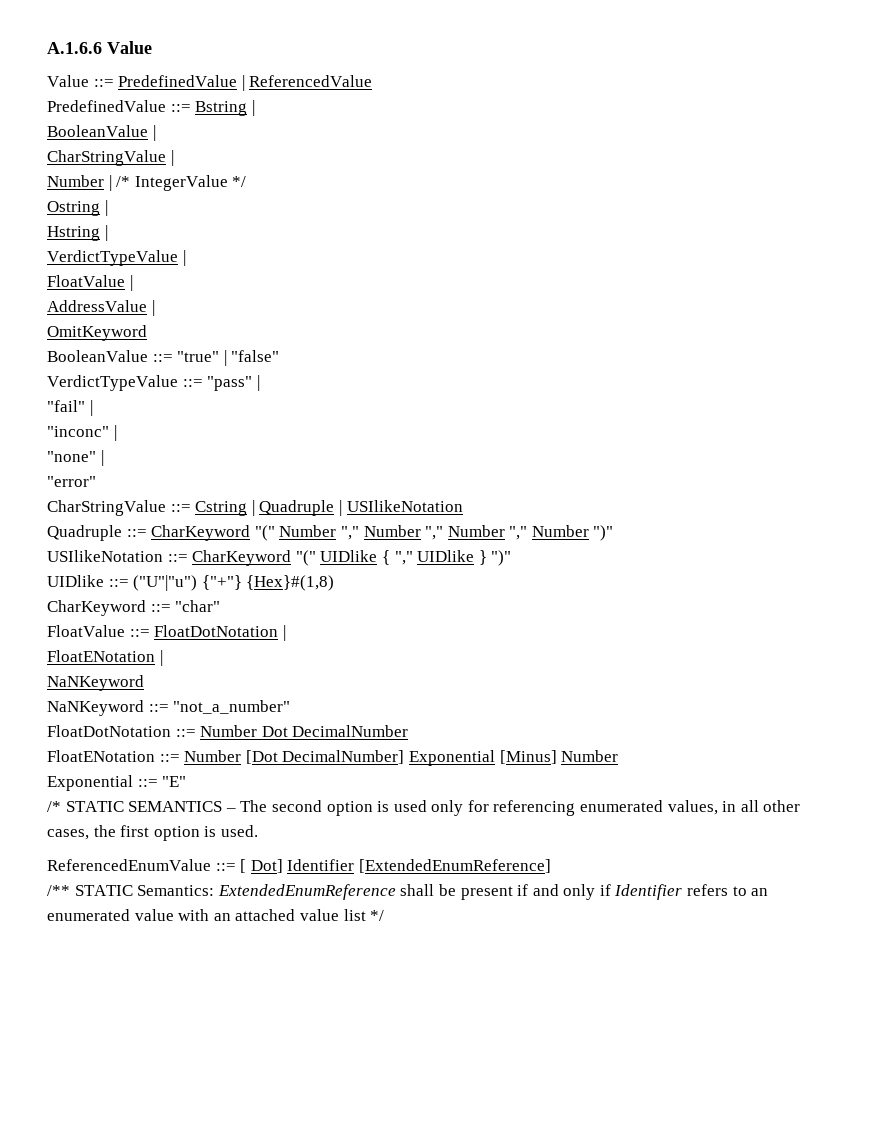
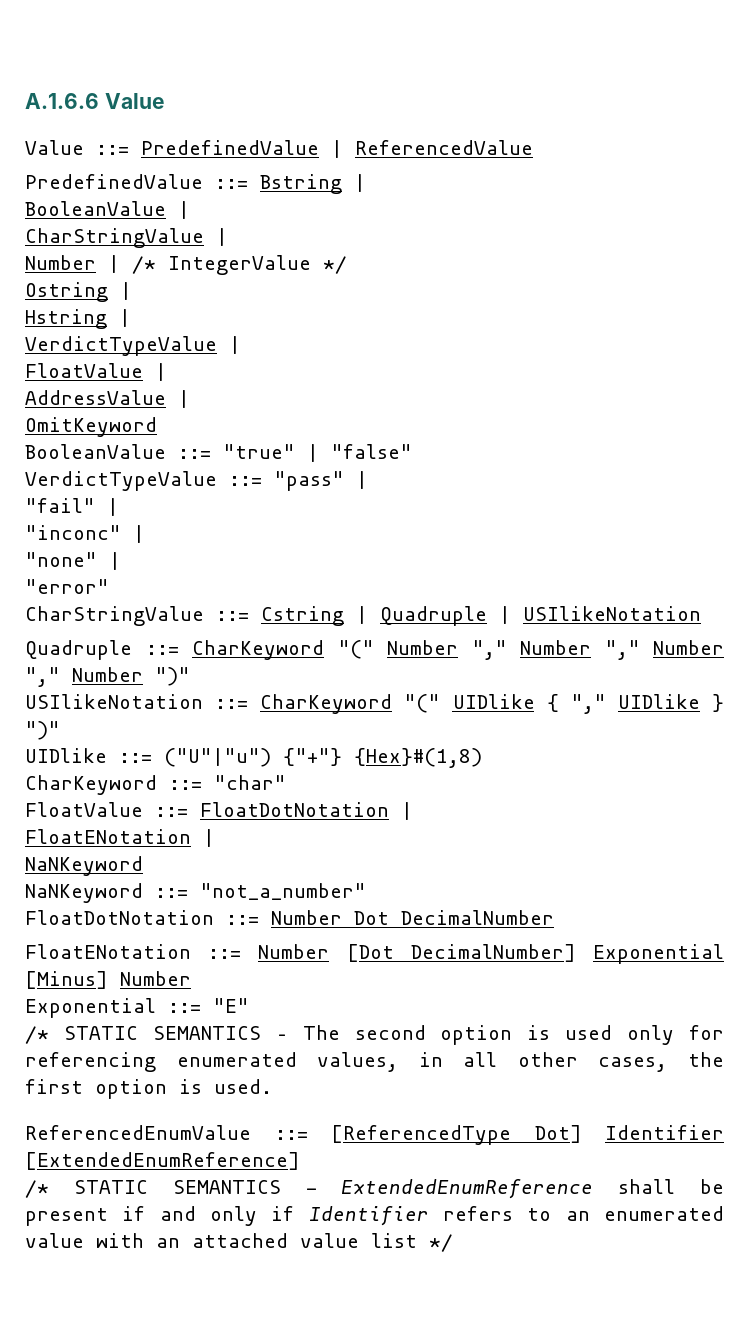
[240,859,247,873] [ -> [331,1125,511,1145] [ReferencedType
[47,885,215,896] /** STATIC Semantics: -> [25,1180,317,1198] /* STATIC SEMANTICS -

